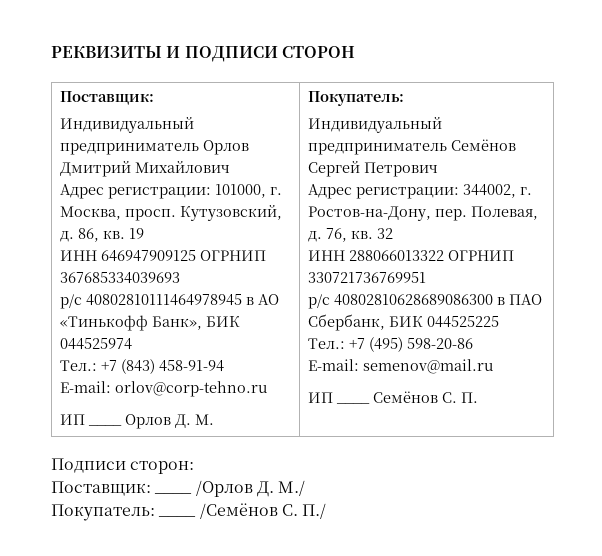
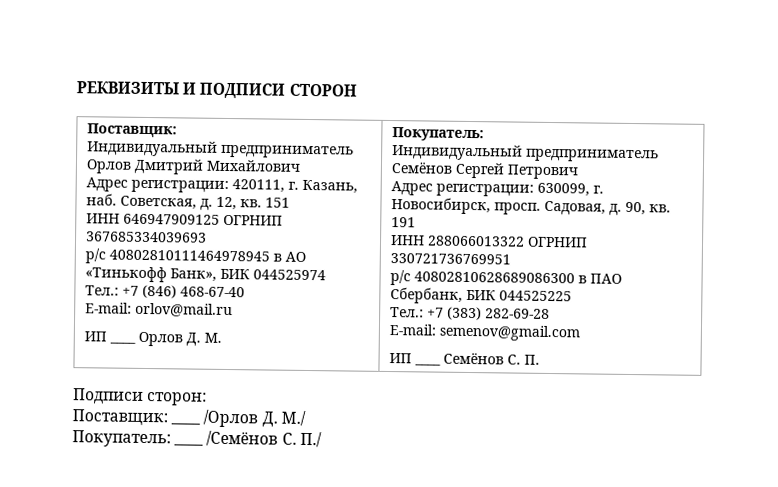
[215,184,283,198] [60,205,283,221] [60,228,145,242] 101000, г. Москва, просп. Кутузовский, д. 86, кв. 19 -> [232,179,359,194] [86,193,291,211] 420111, г. Казань, наб. Советская, д. 12, кв. 151
[121,359,225,374] [60,381,268,397] (843) 458-91-94 // E-mail: orlov@corp-tehno.ru -> [142,284,246,299] [85,302,234,318] (846) 468-67-40 // E-mail: orlov@mail.ru
[463,184,533,198] [308,206,539,221] [308,228,394,242] 344002, г. Ростов-на-Дону, пер. Полевая, д. 76, кв. 32 -> [537,182,605,197] [391,197,672,216] [391,217,417,228] 630099, г. Новосибирск, просп. Садовая, д. 90, кв. 191
[369,337,474,352] [308,359,494,374] (495) 598-20-86 // E-mail: semenov@mail.ru -> [447,306,551,321] [389,324,581,342] (383) 282-69-28 // E-mail: semenov@gmail.com

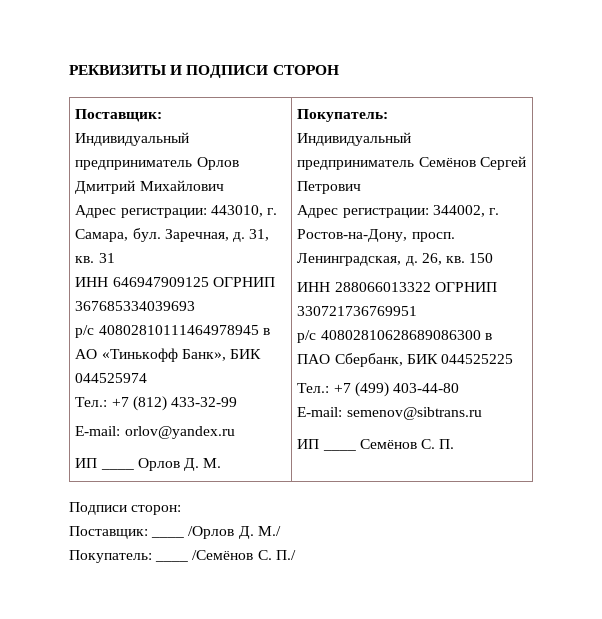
[232,179,359,194] [86,193,291,211] 420111, г. Казань, наб. Советская, д. 12, кв. 151 -> [210,205,277,217] [75,228,270,242] [75,253,115,263] 443010, г. Самара, бул. Заречная, д. 31, кв. 31
[142,284,246,299] [85,302,234,318] (846) 468-67-40 // E-mail: orlov@mail.ru -> [132,396,237,411] [75,426,235,439] (812) 433-32-99 // E-mail: orlov@yandex.ru
[537,182,605,197] [391,197,672,216] [391,217,417,228] 630099, г. Новосибирск, просп. Садовая, д. 90, кв. 191 -> [432,205,499,217] [297,229,455,242] [297,253,494,266] 344002, г. Ростов-на-Дону, просп. Ленинградская, д. 26, кв. 150
[447,306,551,321] [389,324,581,342] (383) 282-69-28 // E-mail: semenov@gmail.com -> [354,382,459,397] [297,407,482,420] (499) 403-44-80 // E-mail: semenov@sibtrans.ru

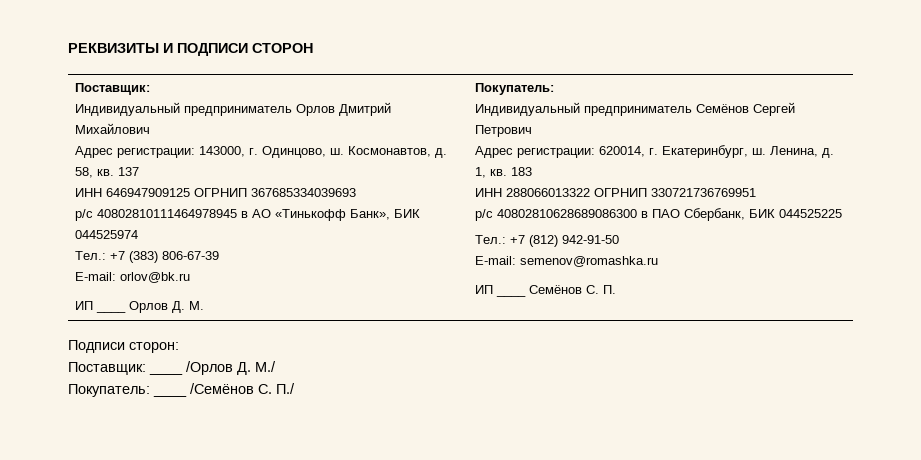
[210,205,277,217] [75,228,270,242] [75,253,115,263] 443010, г. Самара, бул. Заречная, д. 31, кв. 31 -> [199,146,448,158] [75,167,140,178] 143000, г. Одинцово, ш. Космонавтов, д. 58, кв. 137
[132,396,237,411] [75,426,235,439] (812) 433-32-99 // E-mail: orlov@yandex.ru -> [129,251,220,263] [75,272,191,283] (383) 806-67-39 // E-mail: orlov@bk.ru
[432,205,499,217] [297,229,455,242] [297,253,494,266] 344002, г. Ростов-на-Дону, просп. Ленинградская, д. 26, кв. 150 -> [599,145,835,158] [475,167,533,178] 620014, г. Екатеринбург, ш. Ленина, д. 1, кв. 183
[354,382,459,397] [297,407,482,420] (499) 403-44-80 // E-mail: semenov@sibtrans.ru -> [529,235,620,247] [475,256,659,267] (812) 942-91-50 // E-mail: semenov@romashka.ru

